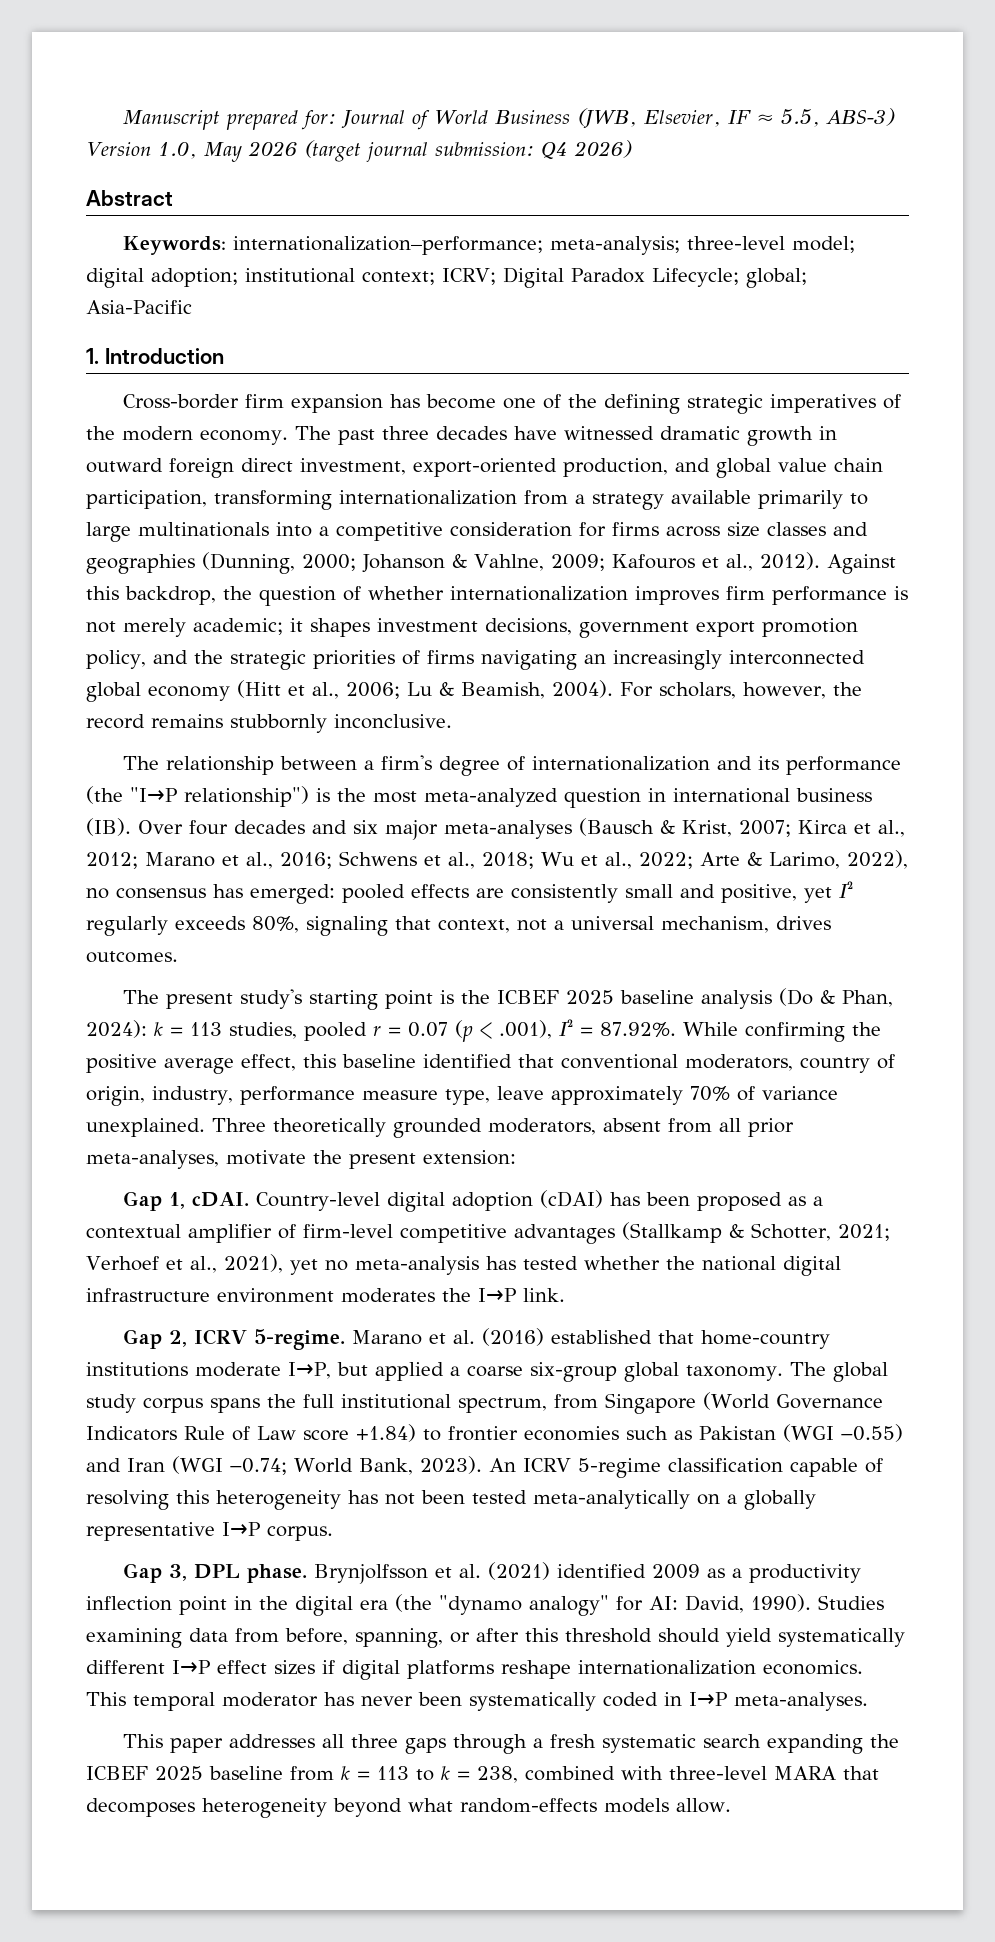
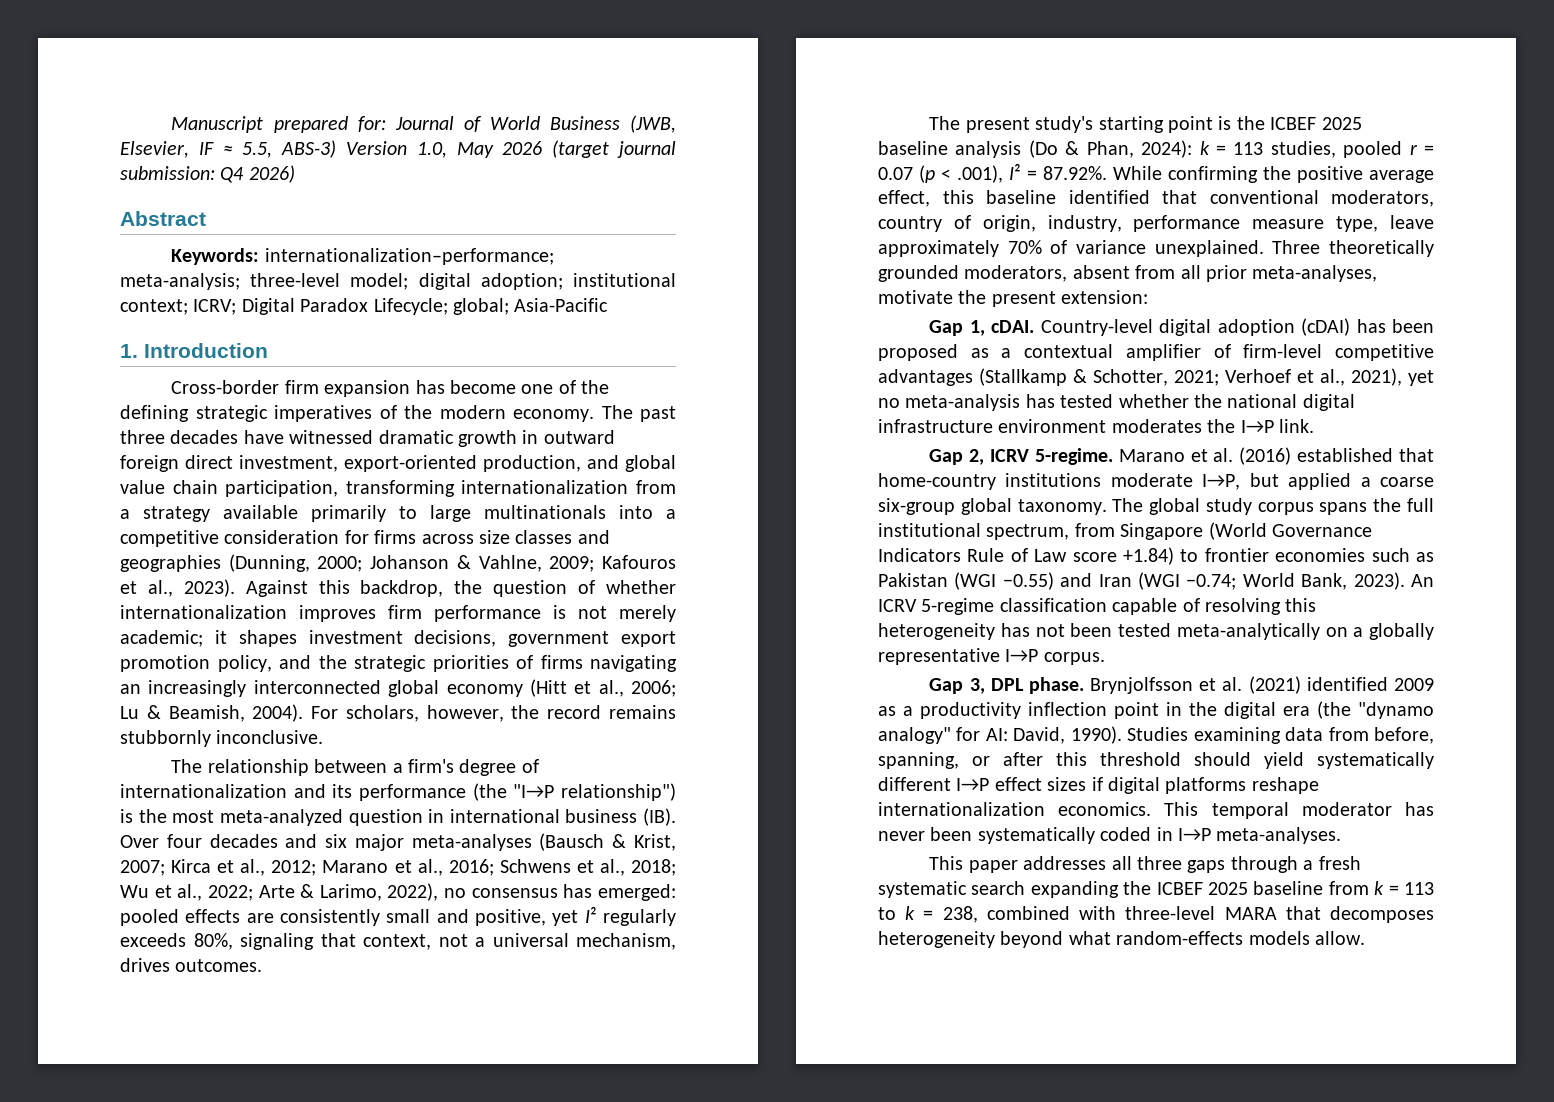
[759,552,820,570] 2012). -> [183,579,235,597] 2023).

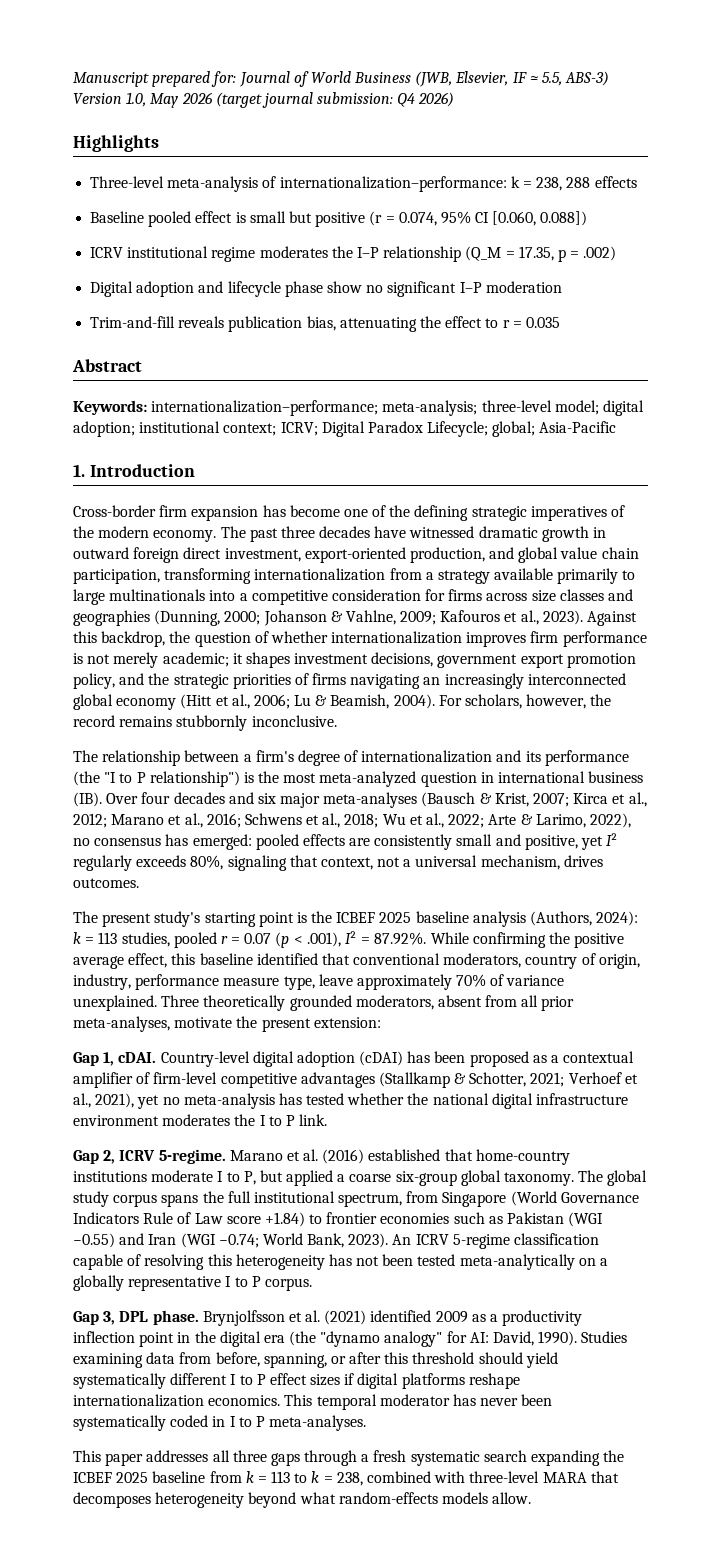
(295, 174) none -> [73,135,159,152] [90,176,637,192] [90,211,588,227] [90,246,617,262] [90,281,562,297] [90,316,560,332] // Highlights // Three-level meta-analysis of internationalization–performance: k = 238, 288 effects // Baseline pooled effect is small but positive (r = 0.074, 95% CI [0.060, 0.088]) // ICRV institutional regime moderates the I–P relationship (Q_M = 17.35, p = .002) // Digital adoption and lifecycle phase show no significant I–P moderation // Trim-and-fill reveals publication bias, attenuating the effect to r = 0.035
[513,784,555,798] "I→P -> [104,772,146,783] "I to P
[1028,140,1134,158] (Do & Phan, -> [530,911,593,926] (Authors,
[1240,420,1274,433] I→P -> [259,1115,295,1126] I to P
[1202,474,1241,490] I→P, -> [217,1171,256,1185] I to P,
[1005,649,1039,662] I→P -> [225,1276,261,1287] I to P
[956,778,990,791] I→P -> [230,1374,266,1385] I to P
[1178,828,1211,841] I→P -> [229,1416,265,1427] I to P

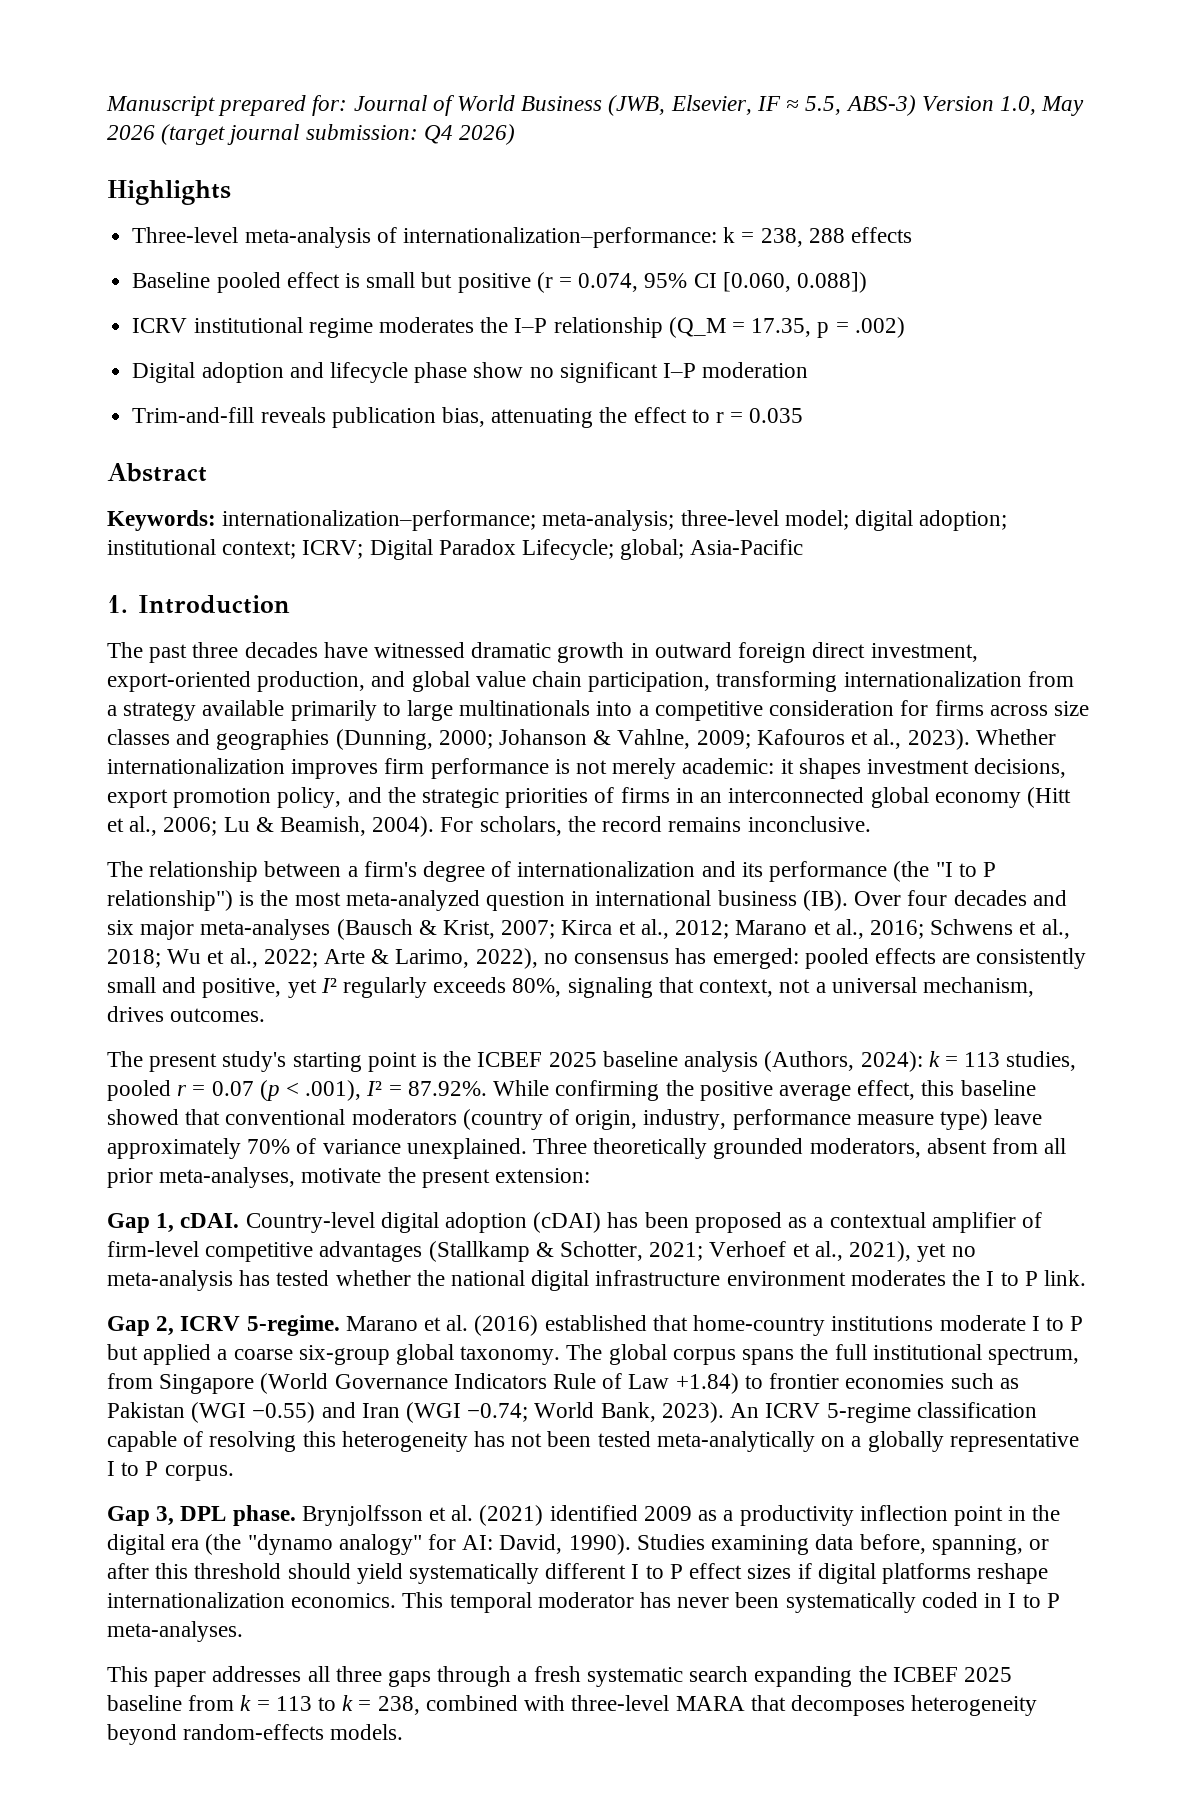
[73,505,626,521] [73,526,217,542] Cross-border firm expansion has become one of the defining strategic imperatives of the modern economy. -> (290, 604) none
[587,611,638,626] [73,631,328,647] Against this backdrop, the question of whether -> [975,729,1056,745] Whether
[162,652,229,667] academic; -> [682,758,775,774] academic:
[437,654,518,668] government -> (1067, 768) none
[350,673,524,689] navigating an increasingly -> [675,788,723,803] in an
[526,694,587,709] however, -> (562, 826) none
[176,715,248,731] stubbornly -> (742, 824) none
[256,953,318,965] identified -> [107,1109,179,1125] showed
[443,953,578,969] moderators, country -> [351,1109,543,1130] moderators (country
[283,976,315,990] type, -> [940,1109,989,1130] type)
[243,1171,256,1185] P, -> [1070,1316,1084,1331] P
[73,1191,109,1207] study -> (667, 1354) none
[226,1216,261,1224] score -> (670, 1381) none
[179,1352,212,1364] from -> (854, 1542) none
[299,1492,532,1504] what random-effects models allow. -> [183,1724,404,1740] random-effects models.

